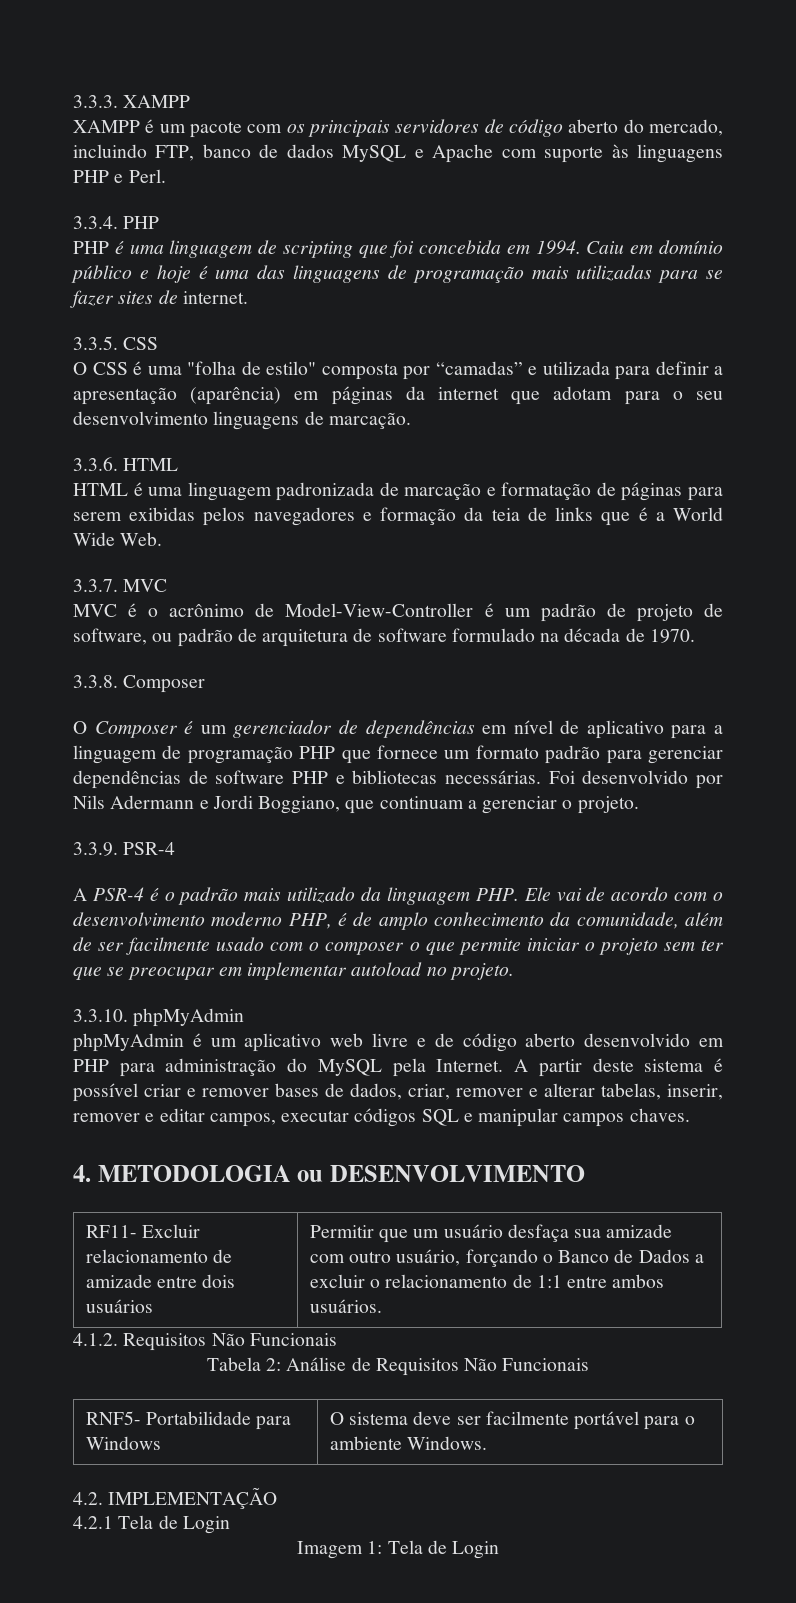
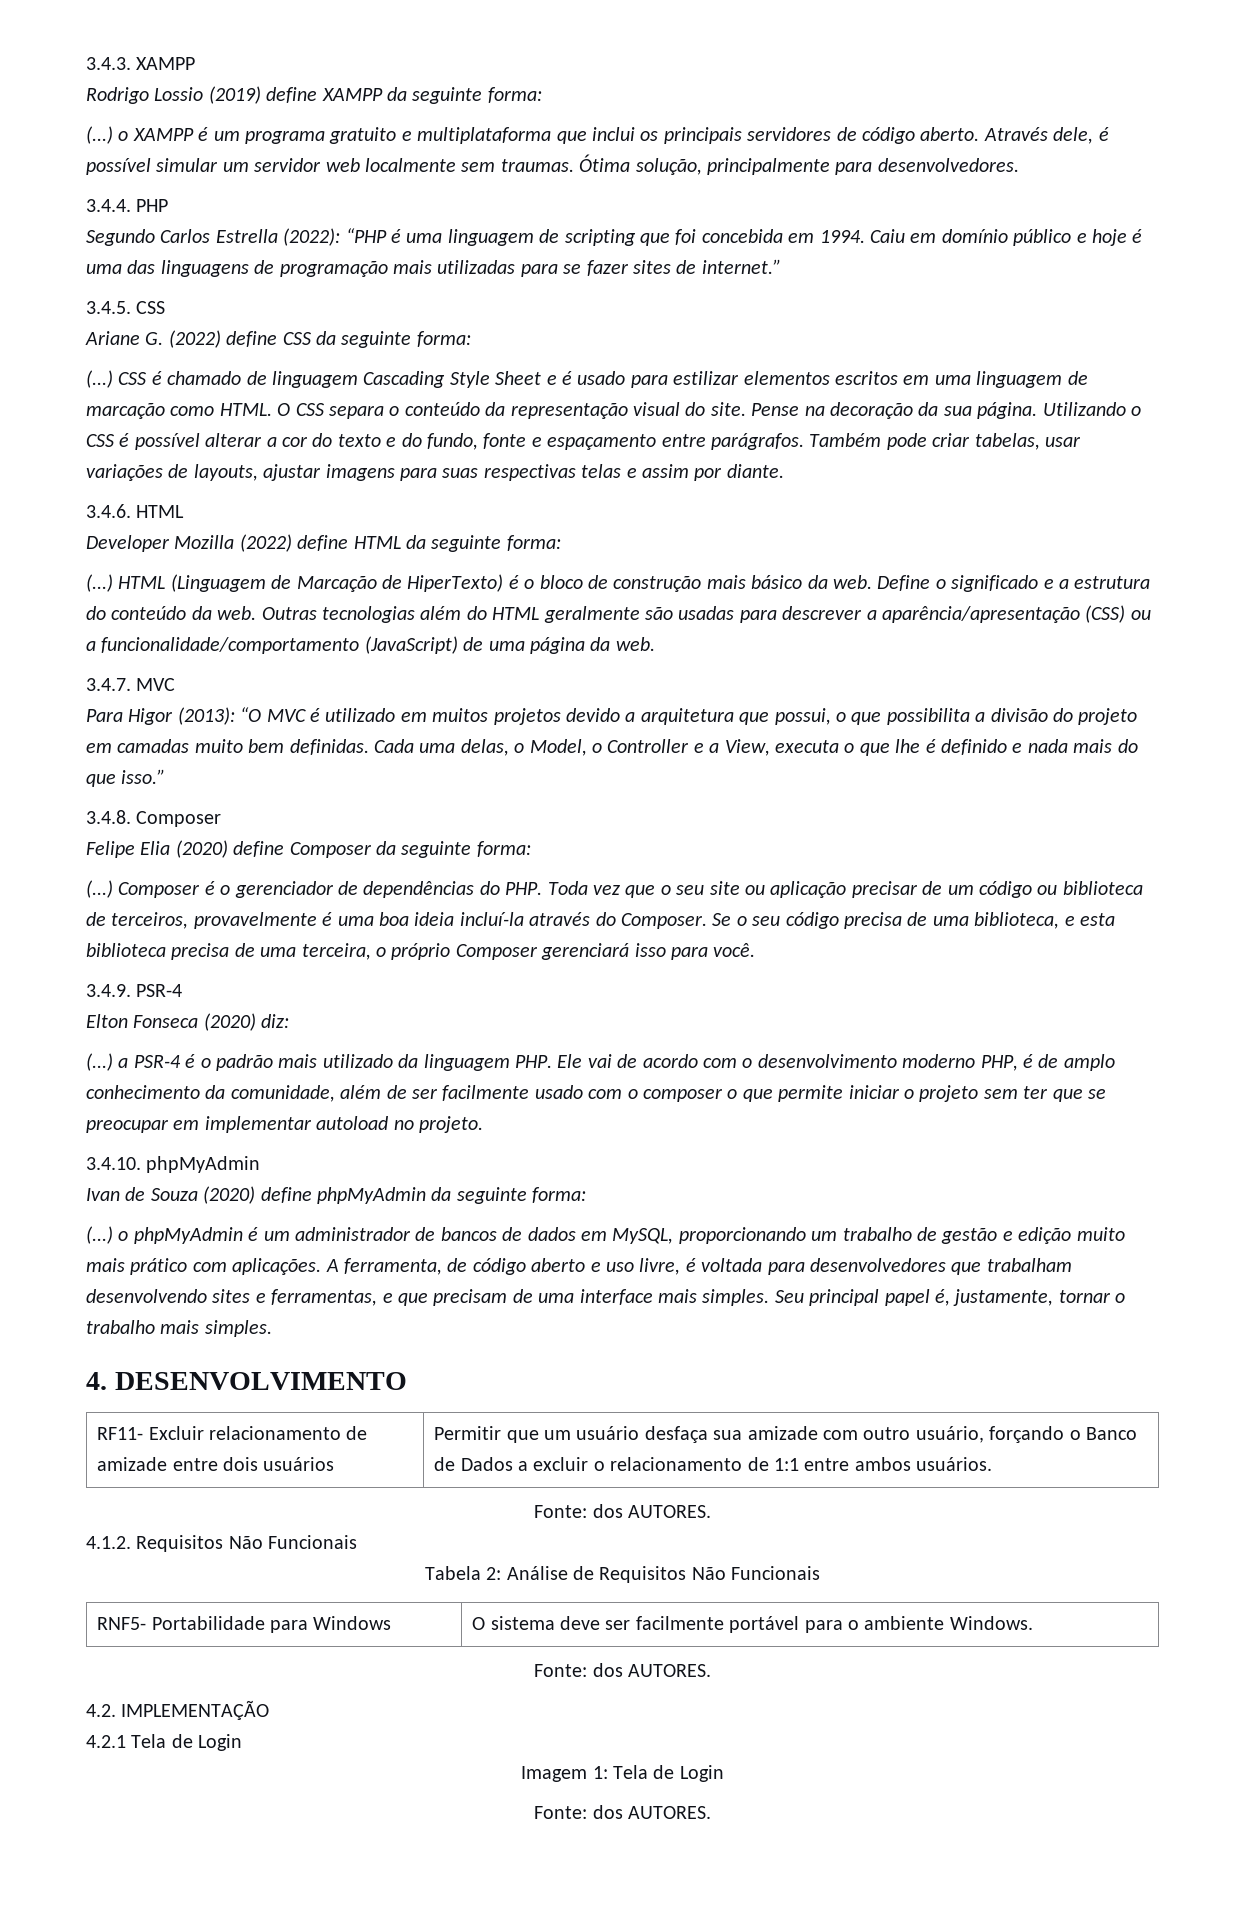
[73,95,118,108] 3.3.3. -> [86,57,131,70] 3.4.3.
[73,119,283,138] XAMPP é um pacote com -> [86,86,542,104] [86,126,635,144] Rodrigo Lossio (2019) define XAMPP da seguinte forma: // (...) o XAMPP é um programa gratuito e multiplataforma que inclui
[568,119,723,136] [73,144,723,163] [73,169,166,183] [73,216,160,229] [73,241,109,254] aberto do mercado, incluindo FTP, banco de dados MySQL e Apache com suporte às linguagens PHP e Perl. // 3.3.4. PHP // PHP -> [920,127,1109,144] [86,154,1019,175] [86,199,169,212] [86,228,387,246] aberto. Através dele, é possível simular um servidor web localmente sem traumas. Ótima solução, principalmente para desenvolvedores. // 3.4.4. PHP // Segundo Carlos Estrella (2022): “PHP
[182,291,248,304] [73,336,118,350] internet. // 3.3.5. -> [701,259,781,274] [86,301,131,314] internet.” // 3.4.5.
[73,361,723,380] [73,386,723,405] [73,411,411,430] [73,457,179,471] [73,482,723,501] [73,507,724,526] [73,532,163,546] [73,579,168,592] [73,603,724,622] [73,628,695,647] [73,675,206,693] [73,721,87,734] O CSS é uma "folha de estilo" composta por “camadas” e utilizada para definir a apresentação (aparência) em páginas da internet que adotam para o seu desenvolvimento linguagens de marcação. // 3.3.6. HTML // HTML é uma linguagem padronizada de marcação e formatação de páginas para serem exibidas pelos navegadores e formação da teia de links que é a World Wide Web. // 3.3.7. MVC // MVC é o acrônimo de Model-View-Controller é um padrão de projeto de software, ou padrão de arquitetura de software formulado na década de 1970. // 3.3.8. Composer // O -> [85,330,471,348] [86,370,1088,388] [86,402,1141,419] [86,433,1081,450] [86,464,784,481] [86,504,185,518] [86,534,561,552] [86,574,1151,592] [86,605,1151,623] [86,636,655,654] [86,678,176,691] [86,707,1138,725] [86,739,1138,756] [86,769,166,787] [86,810,222,827] [86,840,531,858] [86,880,113,898] Ariane G. (2022) define CSS da seguinte forma: // (...) CSS é chamado de linguagem Cascading Style Sheet e é usado para estilizar elementos escritos em uma linguagem de marcação como HTML. O CSS separa o conteúdo da representação visual do site. Pense na decoração da sua página. Utilizando o CSS é possível alterar a cor do texto e do fundo, fonte e espaçamento entre parágrafos. Também pode criar tabelas, usar variações de layouts, ajustar imagens para suas respectivas telas e assim por diante. // 3.4.6. HTML // Developer Mozilla (2022) define HTML da seguinte forma: // (...) HTML (Linguagem de Marcação de HiperTexto) é o bloco de construção mais básico da web. Define o significado e a estrutura do conteúdo da web. Outras tecnologias além do HTML geralmente são usadas para descrever a aparência/apresentação (CSS) ou a funcionalidade/comportamento (JavaScript) de uma página da web. // 3.4.7. MVC // Para Higor (2013): “O MVC é utilizado em muitos projetos devido a arquitetura que possui, o que possibilita a divisão do projeto em camadas muito bem definidas. Cada uma delas, o Model, o Controller e a View, executa o que lhe é definido e nada mais do que isso.” // 3.4.8. Composer // Felipe Elia (2020) define Composer da seguinte forma: // (...)
[200,725,227,734] um -> [220,885,231,895] o
[482,720,723,739] [73,745,723,764] [73,770,724,789] [73,795,639,814] [73,842,176,856] [73,888,87,901] em nível de aplicativo para a linguagem de programação PHP que fornece um formato padrão para gerenciar dependências de software PHP e bibliotecas necessárias. Foi desenvolvido por Nils Adermann e Jordi Boggiano, que continuam a gerenciar o projeto. // 3.3.9. PSR-4 // A -> [479,881,1143,898] [86,912,1115,929] [86,943,756,960] [86,984,183,997] [86,1013,290,1031] [86,1053,129,1071] do PHP. Toda vez que o seu site ou aplicação precisar de um código ou biblioteca de terceiros, provavelmente é uma boa ideia incluí-la através do Composer. Se o seu código precisa de uma biblioteca, e esta biblioteca precisa de uma terceira, o próprio Composer gerenciará isso para você. // 3.4.9. PSR-4 // Elton Fonseca (2020) diz: // (...) a
[73,1009,128,1022] 3.3.10. -> [86,1157,141,1170] 3.4.10.
[73,1033,724,1052] [73,1058,724,1077] [73,1083,723,1102] [73,1108,690,1127] phpMyAdmin é um aplicativo web livre e de código aberto desenvolvido em PHP para administração do MySQL pela Internet. A partir deste sistema é possível criar e remover bases de dados, criar, remover e alterar tabelas, inserir, remover e editar campos, executar códigos SQL e manipular campos chaves. -> [86,1186,587,1204] [86,1226,1125,1244] [86,1258,1072,1275] [86,1289,1126,1306] [86,1320,272,1337] Ivan de Souza (2020) define phpMyAdmin da seguinte forma: // (...) o phpMyAdmin é um administrador de bancos de dados em MySQL, proporcionando um trabalho de gestão e edição muito mais prático com aplicações. A ferramenta, de código aberto e uso livre, é voltada para desenvolvedores que trabalham desenvolvendo sites e ferramentas, e que precisam de uma interface mais simples. Seu principal papel é, justamente, tornar o trabalho mais simples.
[97,1165,324,1182] METODOLOGIA ou -> (107, 1381) none
(382, 1306) none -> [534,1504,711,1518] // Fonte: dos AUTORES.
(488, 1443) none -> [534,1663,711,1677] // Fonte: dos AUTORES.
(500, 1550) none -> [534,1805,711,1819] // Fonte: dos AUTORES.

